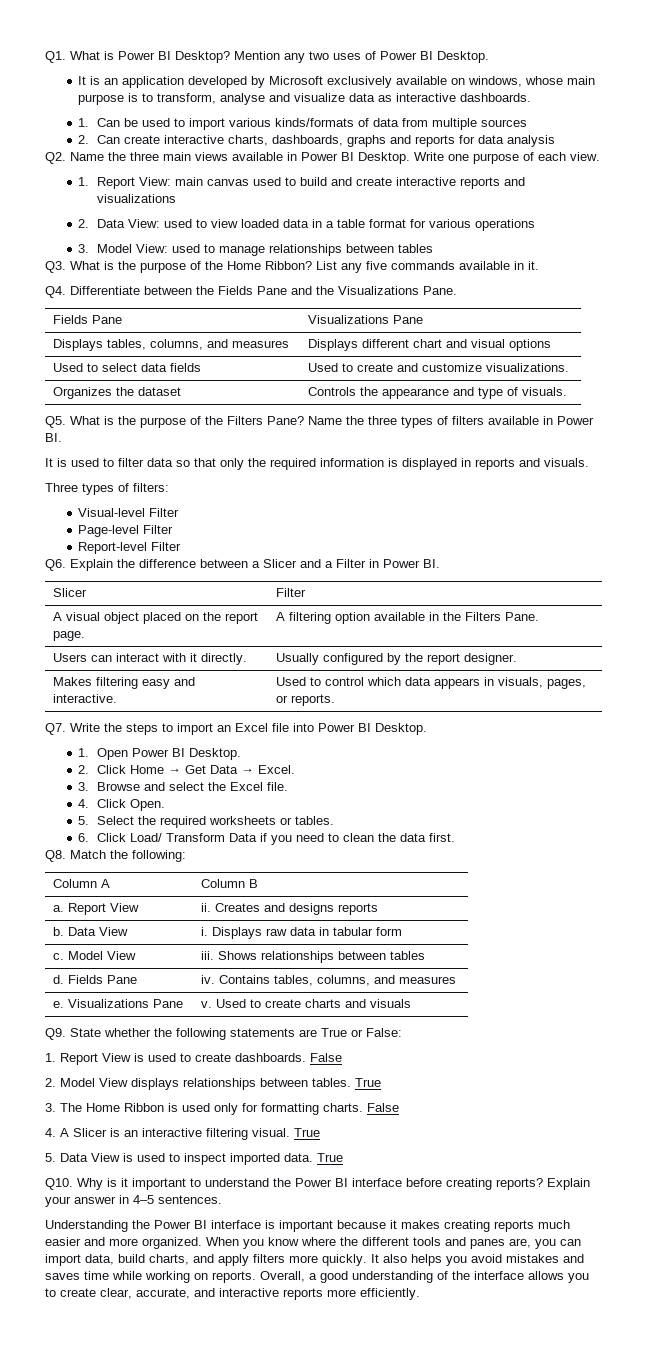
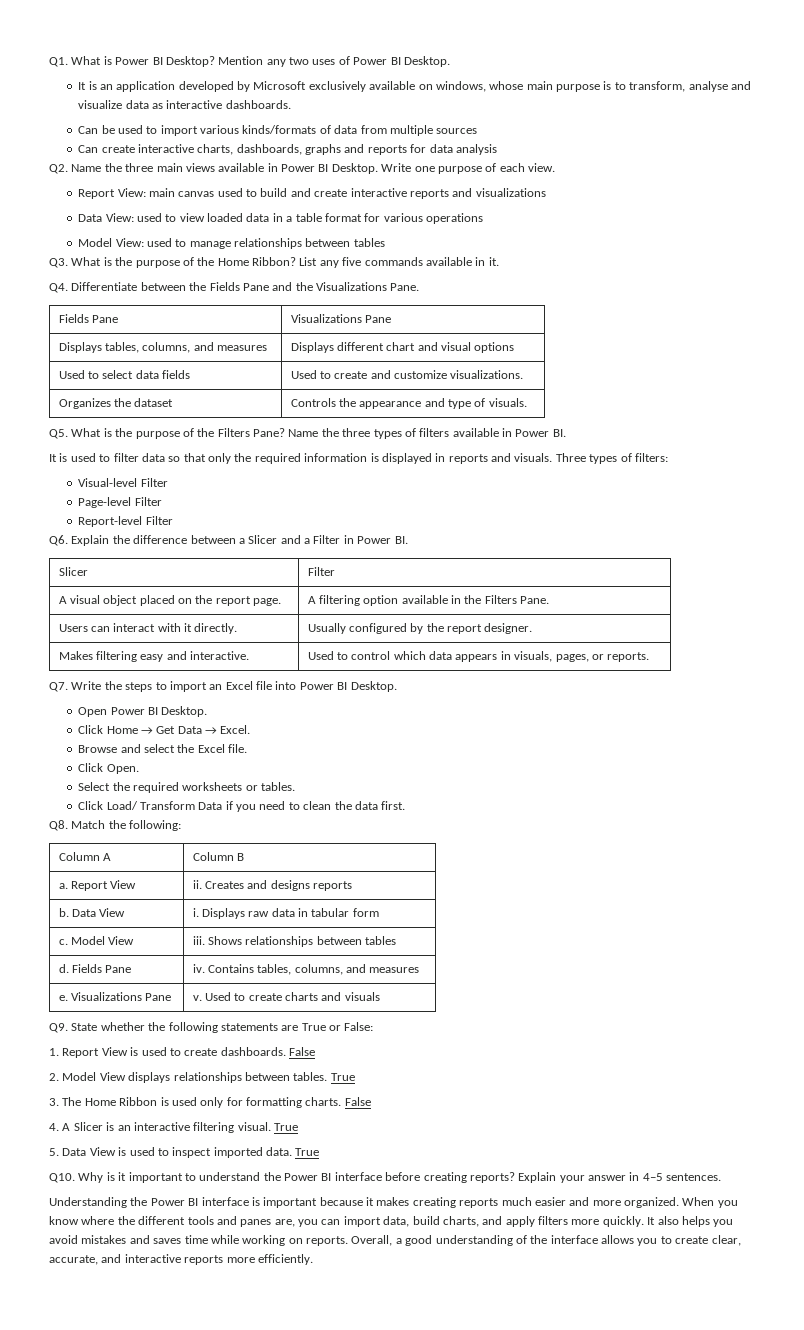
[78,118,90,127] 1. -> (291, 104) none
[78,135,90,144] 2. -> (478, 131) none
[78,177,90,186] 1. -> (555, 167) none
[78,219,90,228] 2. -> (546, 192) none
[78,244,90,253] 3. -> (484, 218) none
(589, 462) // -> (553, 457) none
[78,748,90,757] 1. -> (397, 686) none
[78,765,90,774] 2. -> (208, 711) none
[78,782,90,791] 3. -> (251, 729) none
[78,799,90,808] 4. -> (248, 748) none
[78,816,90,825] 5. -> (139, 769) none
[78,833,90,842] 6. -> (296, 786) none

